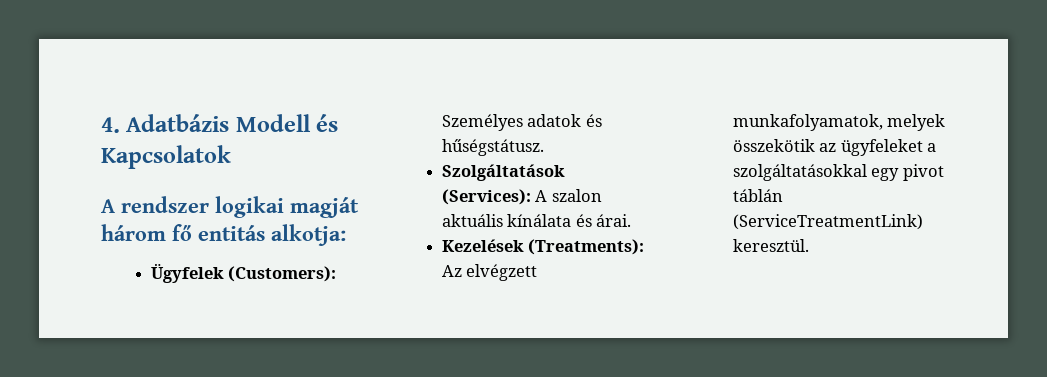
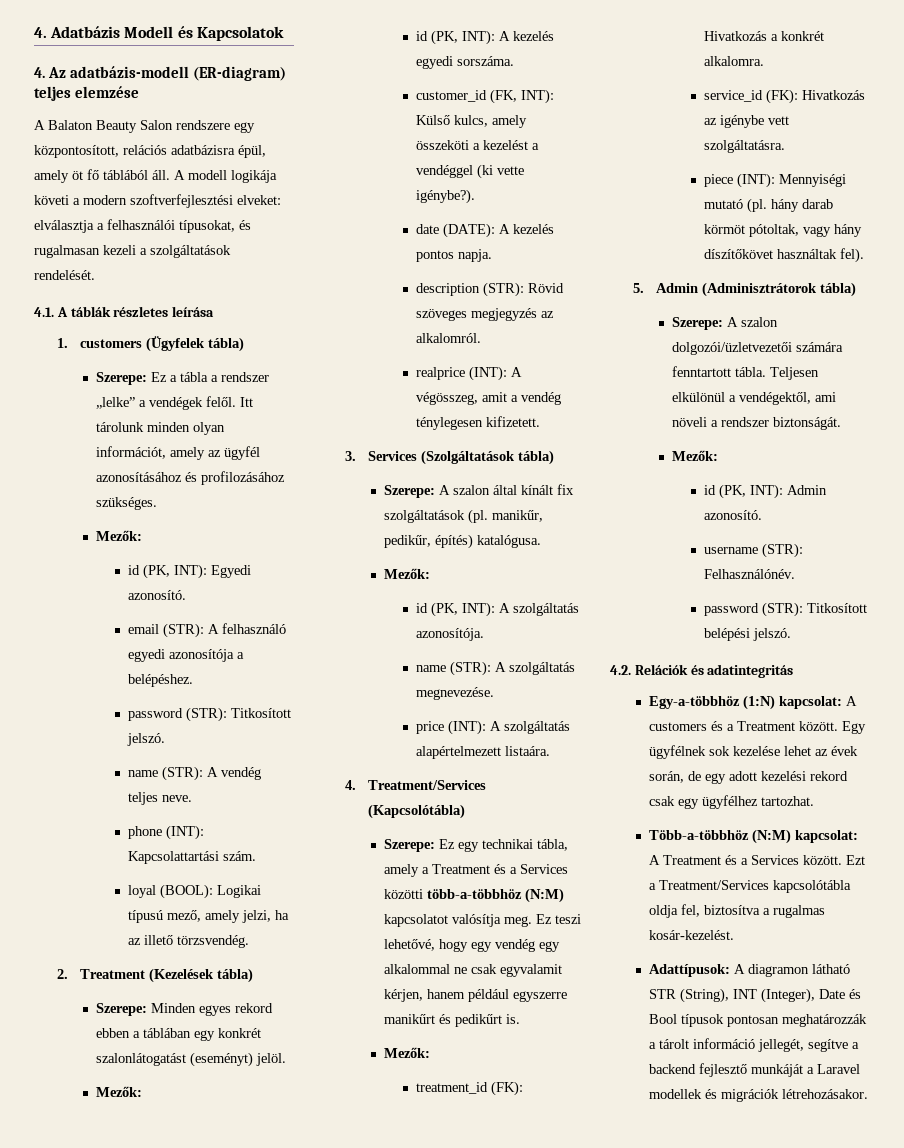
[101,196,359,218] [101,224,346,246] [150,263,337,283] [441,114,602,131] [441,139,544,156] [441,164,565,181] [441,189,602,205] [441,214,632,227] [441,239,645,255] [441,264,538,281] [732,114,946,131] [732,139,937,156] [732,164,944,181] [732,189,783,202] [732,214,923,230] [732,239,809,252] A rendszer logikai magját három fő entitás alkotja: // Ügyfelek (Customers): Személyes adatok és hűségstátusz. // Szolgáltatások (Services): A szalon aktuális kínálata és árai. // Kezelések (Treatments): Az elvégzett munkafolyamatok, melyek összekötik az ügyfeleket a szolgáltatásokkal egy pivot táblán (ServiceTreatmentLink) keresztül. -> [34,66,286,81] [34,86,139,101] [34,120,255,133] [34,145,266,158] [34,169,277,183] [34,194,281,208] [34,219,251,233] [34,245,231,258] [34,270,95,280] [34,306,215,317] [56,336,244,352] [95,372,269,385] [95,396,253,410] [95,422,225,435] [95,446,260,460] [95,471,285,485] [95,497,157,510] [95,530,142,541] [127,564,251,579] [127,590,186,600] [127,623,286,638] [127,649,244,662] [127,674,193,687] [127,707,291,722] [126,733,165,746] [127,766,261,781] [127,792,192,805] [127,825,204,840] [127,851,256,864] [127,884,261,899] [127,910,289,923] [127,935,249,948] [56,968,253,983] [95,1003,273,1016] [95,1028,261,1041] [95,1052,286,1067] [95,1086,142,1097] [415,30,554,45] [415,56,514,69] [415,89,554,104] [415,115,527,128] [415,140,539,150] [415,164,524,179] [415,189,475,204] [415,223,554,238] [415,249,492,262] [415,282,564,297] [415,308,554,321] [415,333,481,343] [415,366,522,381] [415,392,561,405] [415,416,540,430] [344,450,554,465] [383,484,574,498] [383,509,543,524] [383,534,541,549] [383,568,430,579] [415,602,579,617] [415,628,484,641] [415,661,575,676] [415,687,494,700] [415,720,570,735] [415,746,550,759] [344,780,486,790] [367,804,465,819] [383,839,568,852] [383,864,568,877] [383,888,564,903] [383,914,581,927] [383,939,560,952] [383,964,562,977] [383,989,567,1002] [383,1014,520,1027] [383,1047,430,1058] [415,1081,523,1096] [703,31,824,41] [703,56,764,66] [703,89,865,104] [703,115,789,128] [703,140,785,153] [703,173,846,188] [703,198,833,213] [703,224,862,237] [703,248,864,263] [632,282,856,297] [671,317,778,330] [671,342,843,355] [671,366,819,380] [671,392,836,405] [671,417,841,430] [671,450,718,461] [703,484,827,499] [703,510,762,520] [703,543,803,558] [703,569,795,579] [703,602,867,617] [703,628,791,641] [610,664,794,678] [648,695,857,710] [648,721,866,734] [648,745,858,759] [648,771,848,784] [648,795,814,809] [648,829,858,844] [648,855,865,865] [648,880,851,893] [648,904,825,918] [648,930,734,940] [648,964,850,977] [648,988,861,1003] [648,1014,867,1027] [648,1038,859,1052] [648,1063,860,1077] [648,1089,868,1102] 4. Az adatbázis-modell (ER-diagram) teljes elemzése // A Balaton Beauty Salon rendszere egy központosított, relációs adatbázisra épül, amely öt fő táblából áll. A modell logikája követi a modern szoftverfejlesztési elveket: elválasztja a felhasználói típusokat, és rugalmasan kezeli a szolgáltatások rendelését. // 4.1. A táblák részletes leírása // 1. customers (Ügyfelek tábla) // Szerepe: Ez a tábla a rendszer „lelke” a vendégek felől. Itt tárolunk minden olyan információt, amely az ügyfél azonosításához és profilozásához szükséges. // Mezők: // id (PK, INT): Egyedi azonosító. // email (STR): A felhasználó egyedi azonosítója a belépéshez. // password (STR): Titkosított jelszó. // name (STR): A vendég teljes neve. // phone (INT): Kapcsolattartási szám. // loyal (BOOL): Logikai típusú mező, amely jelzi, ha az illető törzsvendég. // 2. Treatment (Kezelések tábla) // Szerepe: Minden egyes rekord ebben a táblában egy konkrét szalonlátogatást (eseményt) jelöl. // Mezők: // id (PK, INT): A kezelés egyedi sorszáma. // customer_id (FK, INT): Külső kulcs, amely összeköti a kezelést a vendéggel (ki vette igénybe?). // date (DATE): A kezelés pontos napja. // description (STR): Rövid szöveges megjegyzés az alkalomról. // realprice (INT): A végösszeg, amit a vendég ténylegesen kifizetett. // 3. Services (Szolgáltatások tábla) // Szerepe: A szalon által kínált fix szolgáltatások (pl. manikűr, pedikűr, építés) katalógusa. // Mezők: // id (PK, INT): A szolgáltatás azonosítója. // name (STR): A szolgáltatás megnevezése. // price (INT): A szolgáltatás alapértelmezett listaára. // 4. Treatment/Services (Kapcsolótábla) // Szerepe: Ez egy technikai tábla, amely a Treatment és a Services közötti több-a-többhöz (N:M) kapcsolatot valósítja meg. Ez teszi lehetővé, hogy egy vendég egy alkalommal ne csak egyvalamit kérjen, hanem például egyszerre manikűrt és pedikűrt is. // Mezők: // treatment_id (FK): Hivatkozás a konkrét alkalomra. // service_id (FK): Hivatkozás az igénybe vett szolgáltatásra. // piece (INT): Mennyiségi mutató (pl. hány darab körmöt pótoltak, vagy hány díszítőkövet használtak fel). // 5. Admin (Adminisztrátorok tábla) // Szerepe: A szalon dolgozói/üzletvezetői számára fenntartott tábla. Teljesen elkülönül a vendégektől, ami növeli a rendszer biztonságát. // Mezők: // id (PK, INT): Admin azonosító. // username (STR): Felhasználónév. // password (STR): Titkosított belépési jelszó. // 4.2. Relációk és adatintegritás // Egy-a-többhöz (1:N) kapcsolat: A customers és a Treatment között. Egy ügyfélnek sok kezelése lehet az évek során, de egy adott kezelési rekord csak egy ügyfélhez tartozhat. // Több-a-többhöz (N:M) kapcsolat: A Treatment és a Services között. Ezt a Treatment/Services kapcsolótábla oldja fel, biztosítva a rugalmas kosár-kezelést. // Adattípusok: A diagramon látható STR (String), INT (Integer), Date és Bool típusok pontosan meghatározzák a tárolt információ jellegét, segítve a backend fejlesztő munkáját a Laravel modellek és migrációk létrehozásakor.

